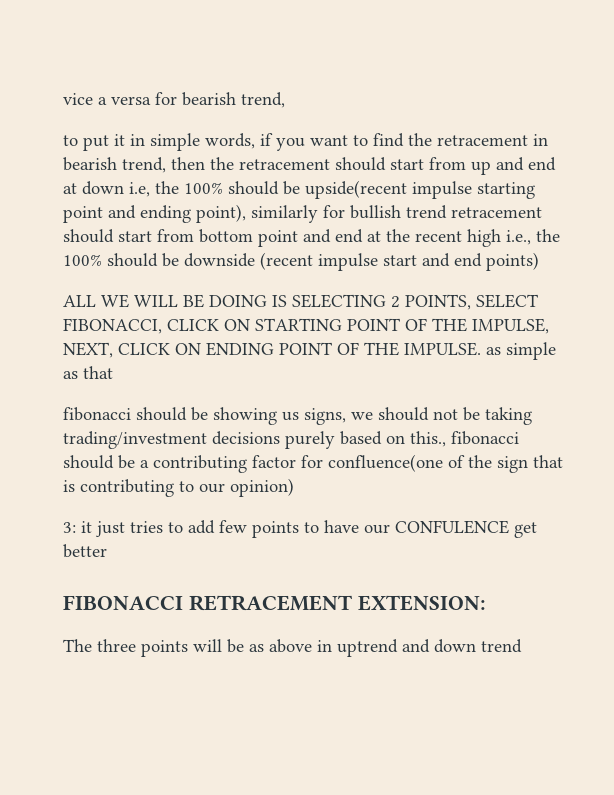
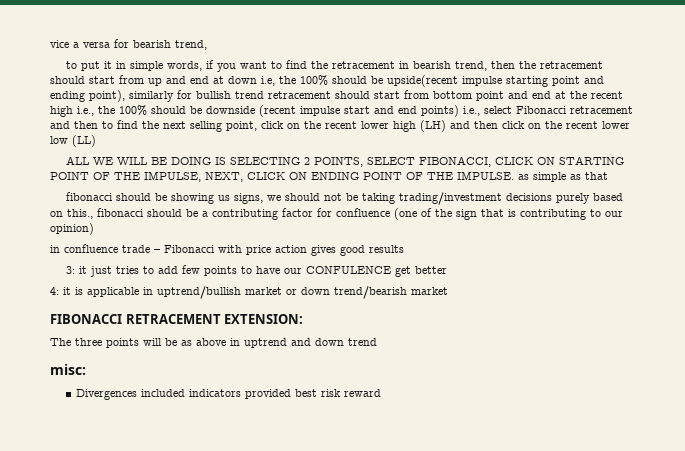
(539, 261) none -> [463,106,633,116] [50,120,630,132] [50,135,96,147] i.e., select Fibonacci retracement and then to find the next selling point, click on the recent lower high (LH) and then click on the recent lower low (LL)
[328,454,443,472] confluence(one -> [336,208,417,220] confluence (one
(294, 487) none -> [50,244,404,256] // in confluence trade – Fibonacci with price action gives good results
(107, 551) none -> [50,286,448,299] // 4: it is applicable in uptrend/bullish market or down trend/bearish market
(522, 646) none -> [50,364,86,375] [76,389,382,400] // misc: // Divergences included indicators provided best risk reward

